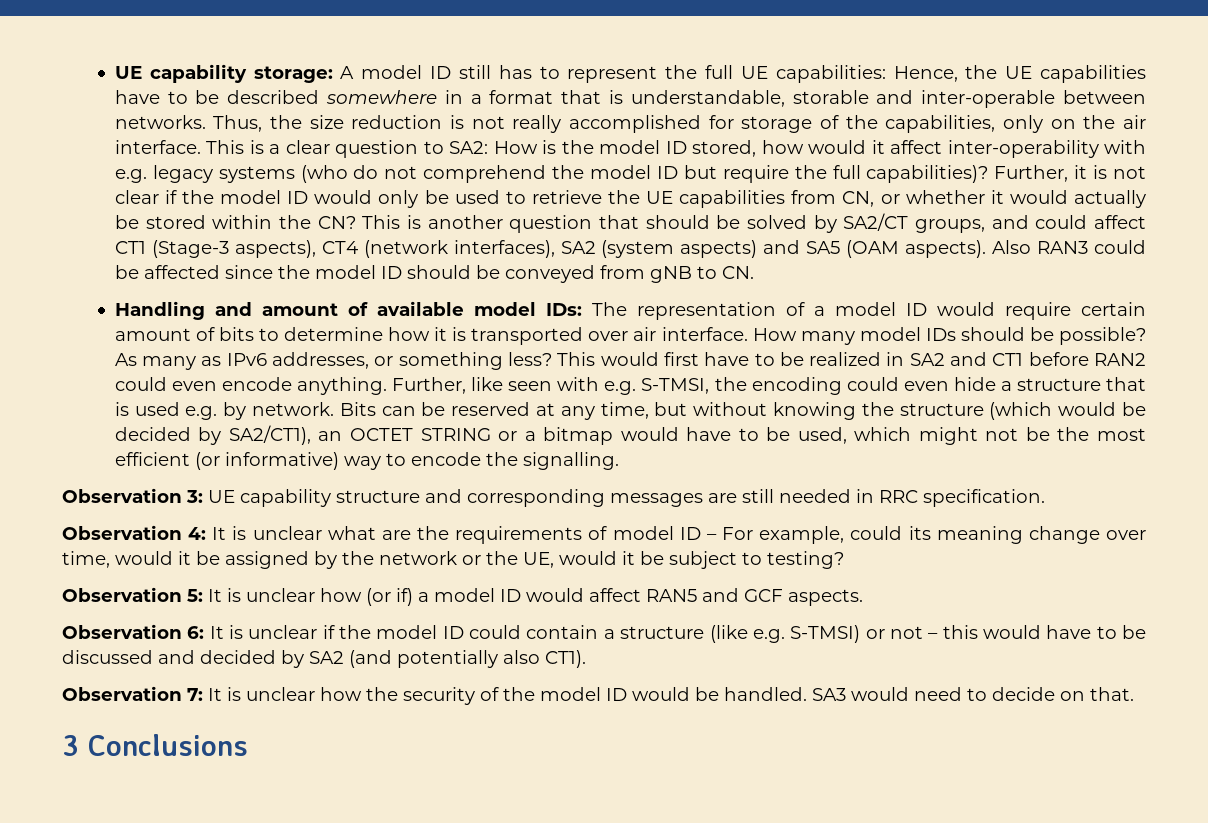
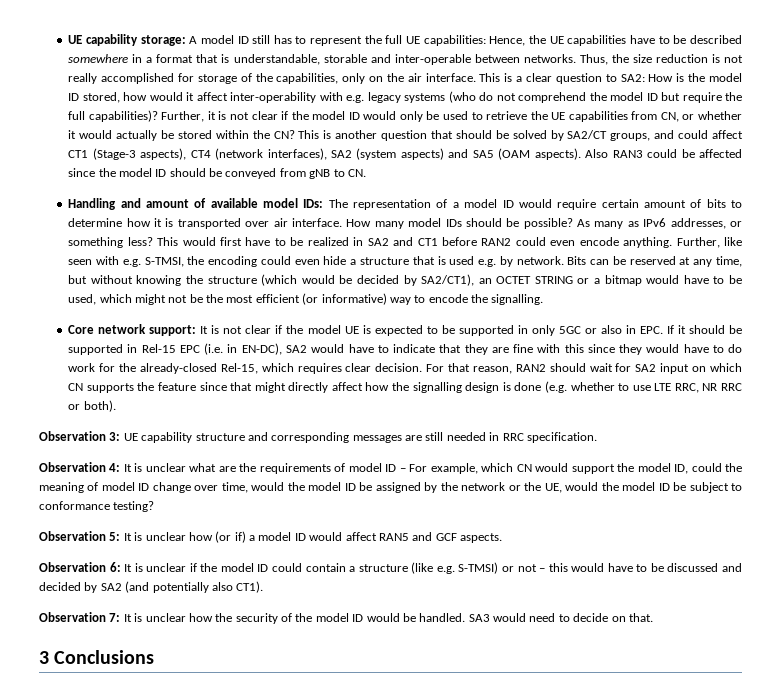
(619, 461) none -> [68,324,742,336] [68,343,742,355] [68,363,742,374] [68,381,743,393] [68,400,116,412] // Core network support: It is not clear if the model UE is expected to be supported in only 5GC or also in EPC. If it should be supported in Rel-15 EPC (i.e. in EN-DC), SA2 would have to indicate that they are fine with this since they would have to do work for the already-closed Rel-15, which requires clear decision. For that reason, RAN2 should wait for SA2 input on which CN supports the feature since that might directly affect how the signalling design is done (e.g. whether to use LTE RRC, NR RRC or both).
[850,526,1023,544] could its meaning -> [481,463,742,474] [39,482,150,493] which CN would support the model ID, could the meaning of model ID
[178,551,191,565] it -> [287,482,356,491] the model ID
[622,551,635,565] it -> [601,482,670,491] the model ID
(762, 558) none -> [39,501,110,510] conformance

